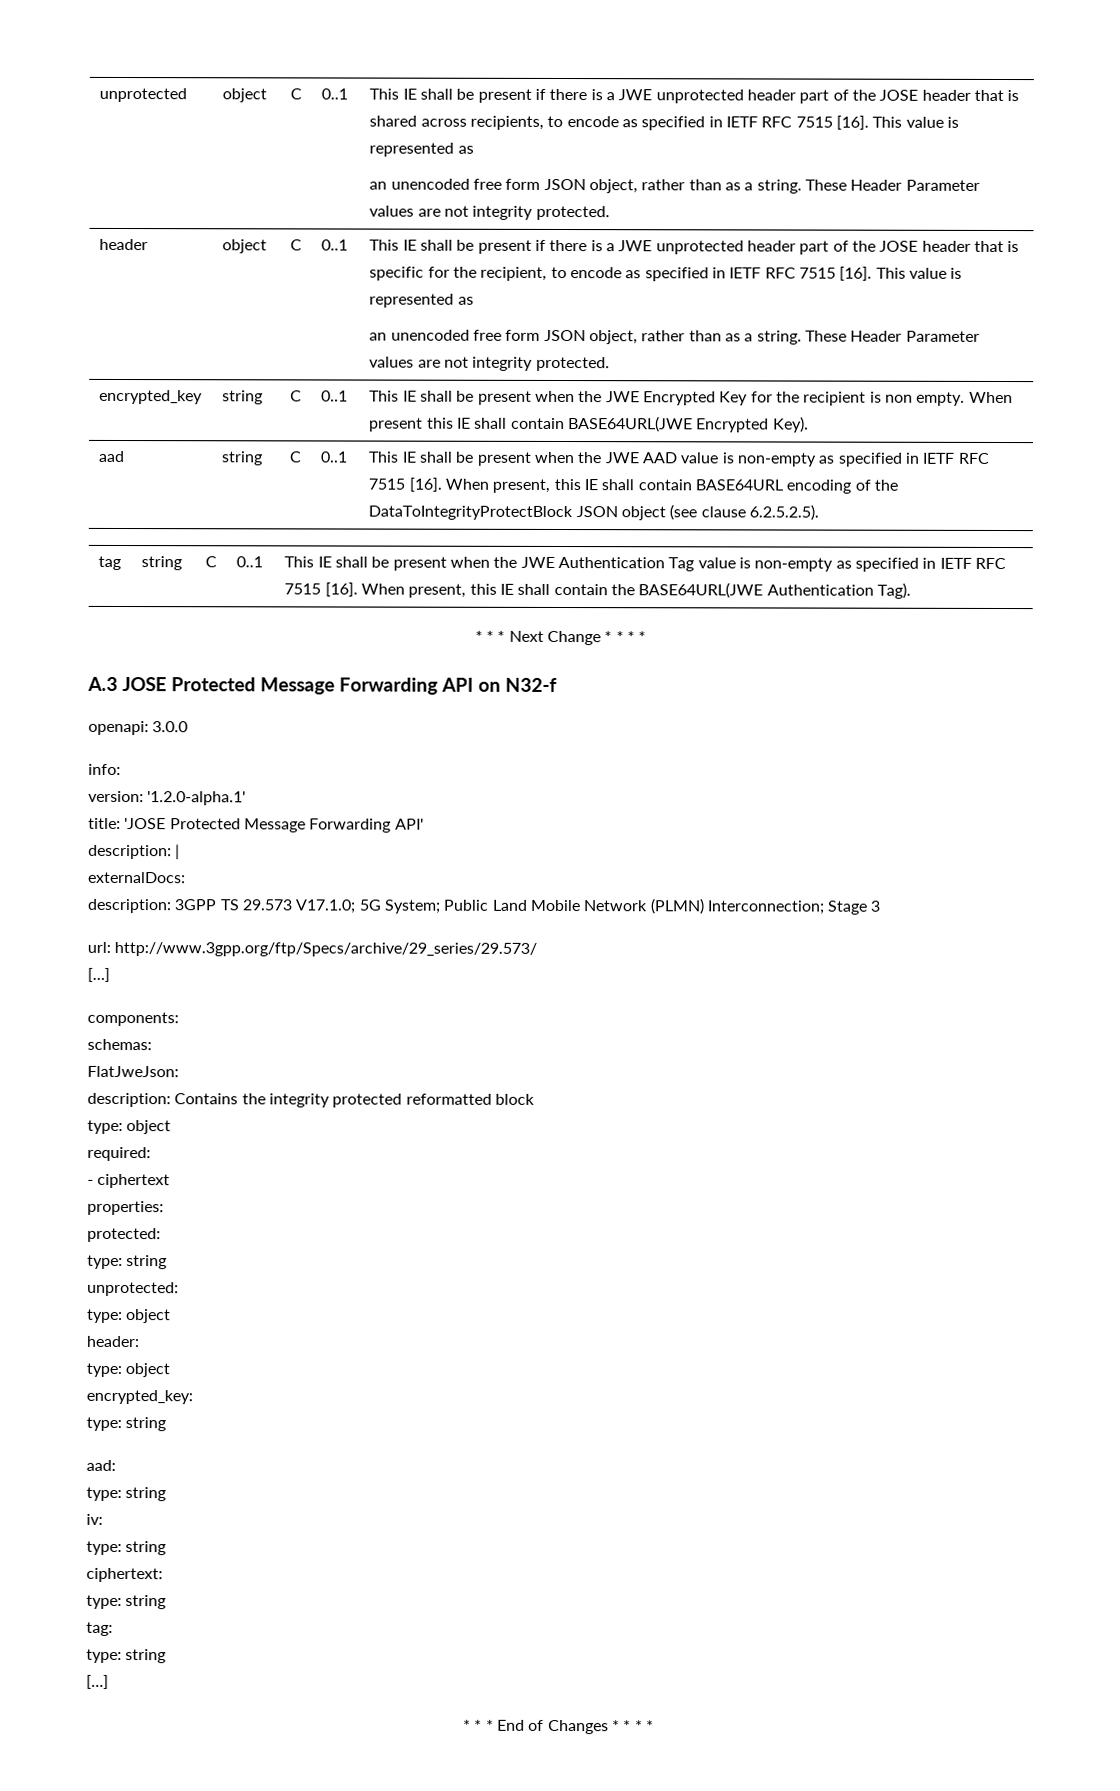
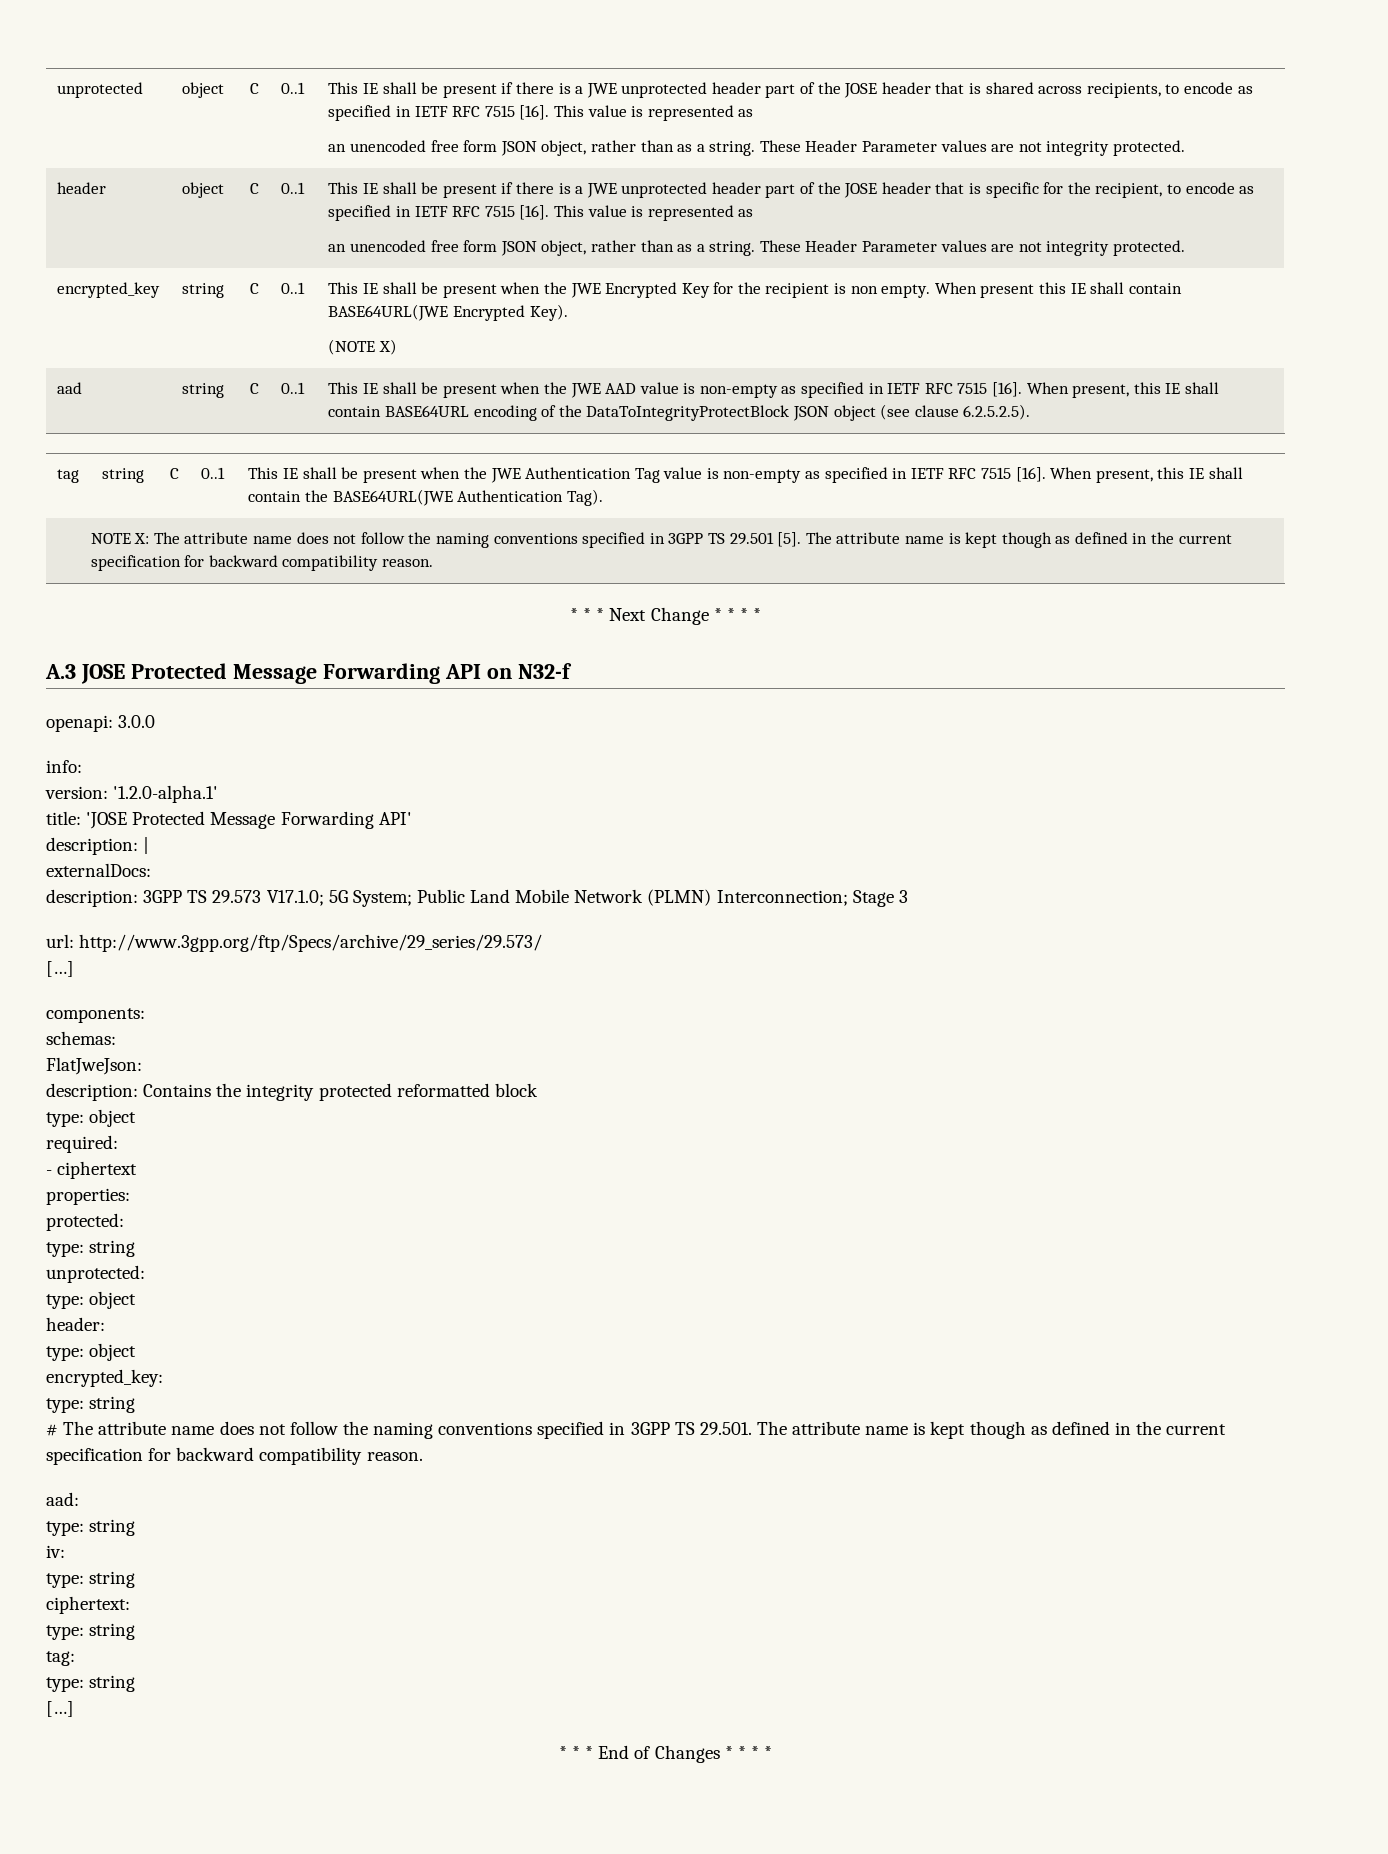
(809, 424) none -> [328,339,398,355] // (NOTE X)
(912, 590) none -> [90,532,1232,548] [90,555,434,571] // NOTE X: The attribute name does not follow the naming conventions specified in 3GPP TS 29.501 [5]. The attribute name is kept though as defined in the current specification for backward compatibility reason.
(167, 1424) none -> [46,1421,1227,1439] [46,1447,423,1465] // # The attribute name does not follow the naming conventions specified in 3GPP TS 29.501. The attribute name is kept though as defined in the current specification for backward compatibility reason.

